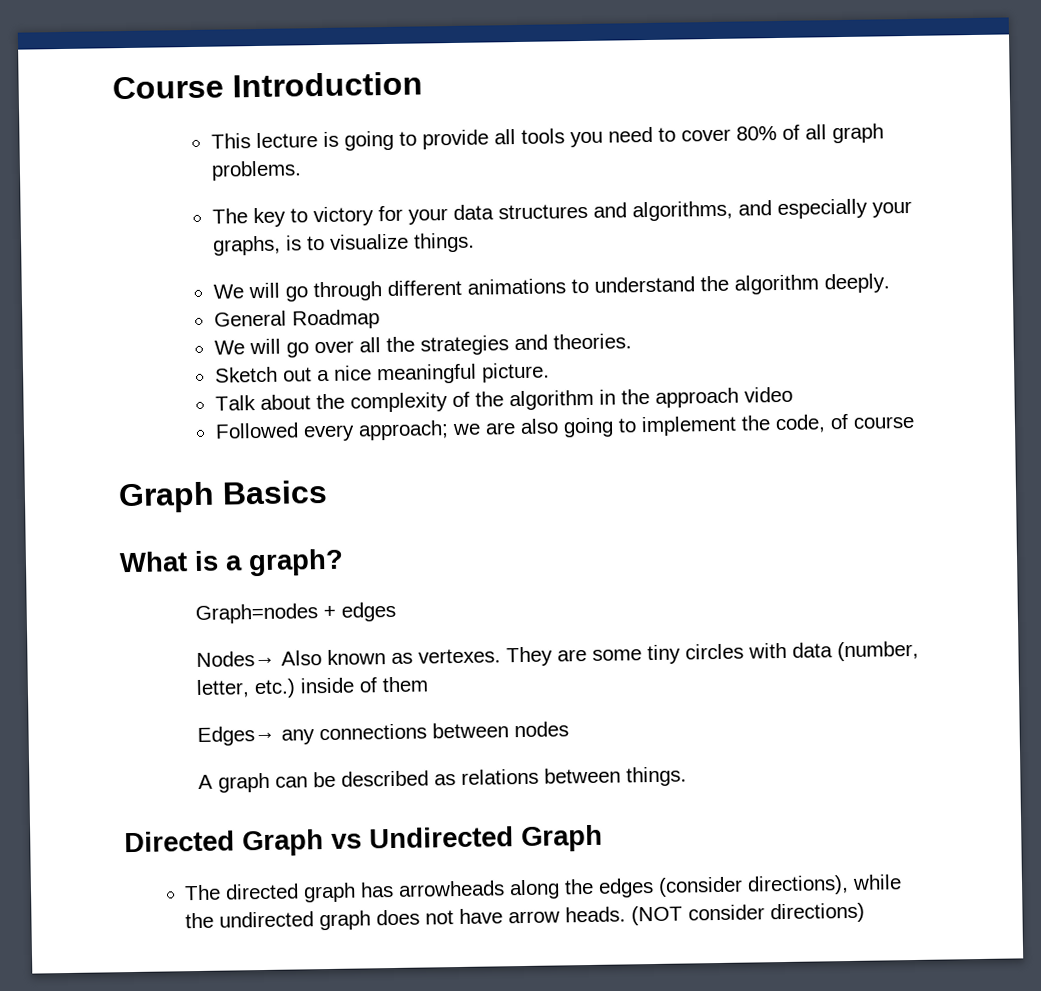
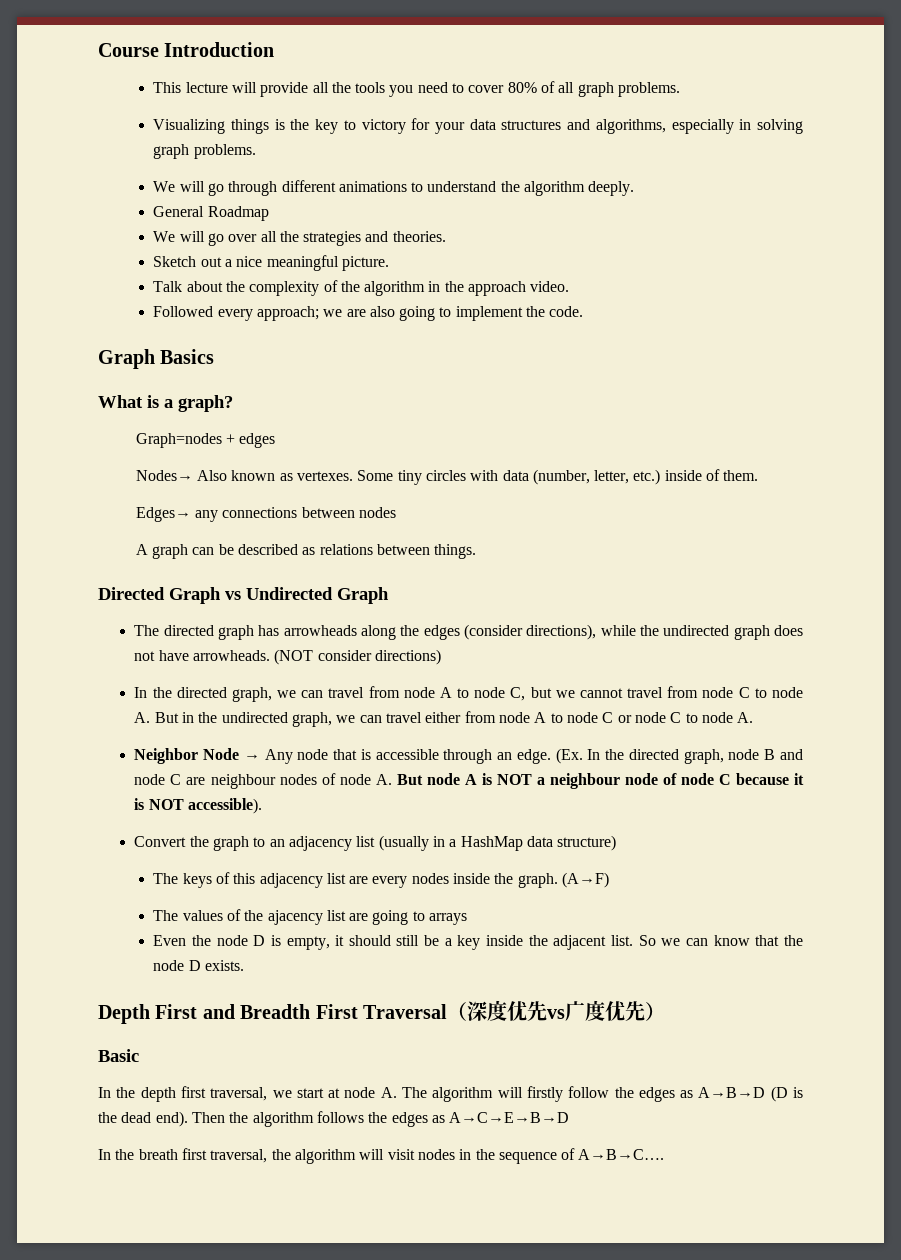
[322,130,417,151] is going to -> [231,82,257,93] will
(516, 137) none -> [331,82,351,93] the
[211,208,248,224] The -> [153,119,310,134] Visualizing things is the
[737,198,912,220] [211,232,475,256] and especially your graphs, is to visualize things. -> [671,119,803,134] [153,144,256,159] especially in solving graph problems.
[743,386,793,403] video -> [530,281,570,292] video.
[774,413,915,434] code, of course -> [549,306,584,317] code.
[506,646,643,667] They are some -> [357,470,394,481] Some
[382,676,429,693] them -> [723,470,759,481] them.
[508,906,627,924] arrow heads. -> [193,650,271,661] arrowheads.
(866, 913) none -> [134,686,803,702] [134,711,754,727] [134,748,804,764] [134,773,805,789] [134,798,263,814] [134,835,617,851] [153,872,610,888] [153,909,468,925] [153,935,803,950] [153,960,244,971] [98,1000,665,1024] [98,1049,139,1062] [98,1086,803,1102] [98,1111,570,1127] [98,1148,665,1164] // In the directed graph, we can travel from node A to node C, but we cannot travel from node C to node A. But in the undirected graph, we can travel either from node A to node C or node C to node A. // Neighbor Node → Any node that is accessible through an edge. (Ex. In the directed graph, node B and node C are neighbour nodes of node A. But node A is NOT a neighbour node of node C because it is NOT accessible). // Convert the graph to an adjacency list (usually in a HashMap data structure) // The keys of this adjacency list are every nodes inside the graph. (A→F) // The values of the ajacency list are going to arrays // Even the node D is empty, it should still be a key inside the adjacent list. So we can know that the node D exists. // Depth First and Breadth First Traversal（深度优先vs广度优先） // Basic // In the depth first traversal, we start at node A. The algorithm will firstly follow the edges as A→B→D (D is the dead end). Then the algorithm follows the edges as A→C→E→B→D // In the breath first traversal, the algorithm will visit nodes in the sequence of A→B→C….

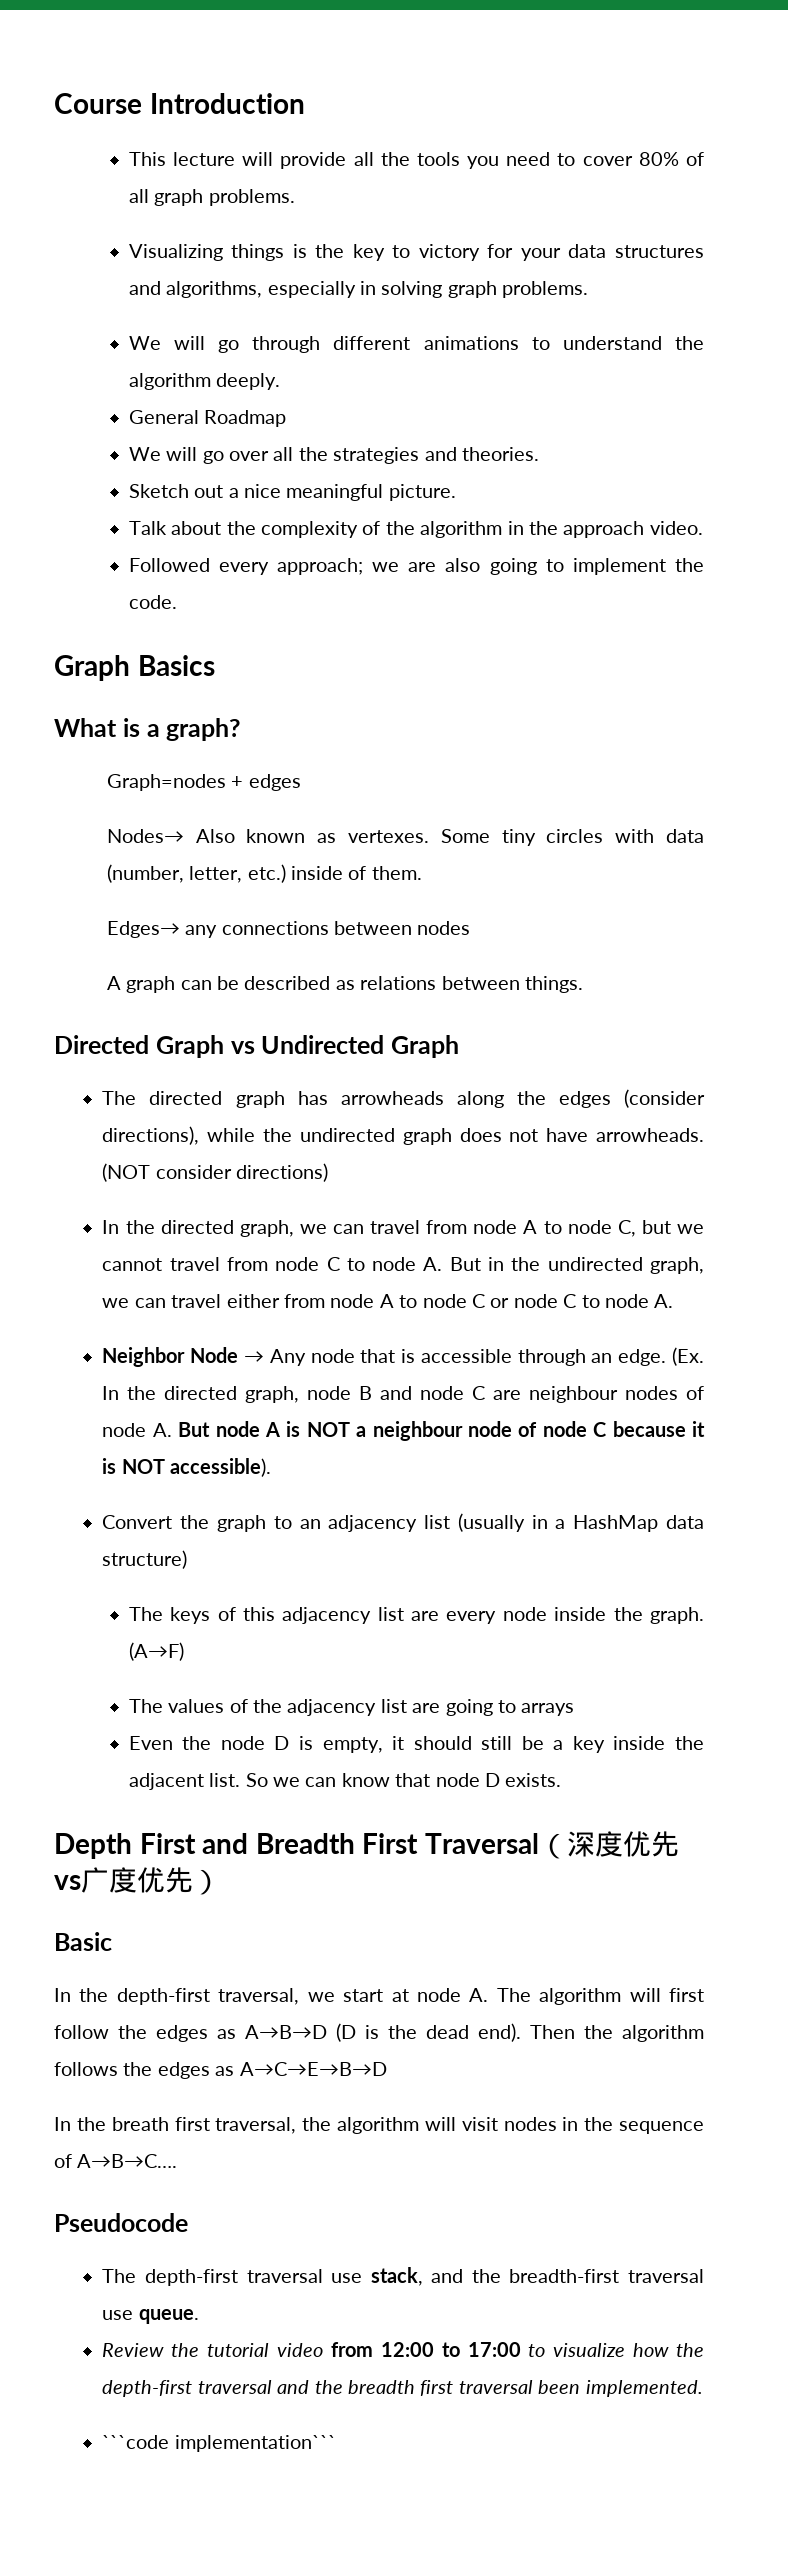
[411,873,449,884] nodes -> [502,1607,547,1621] node
[267,910,323,925] ajacency -> [287,1699,377,1716] adjacency
[784,935,803,946] the -> (431, 1780) none
[140,1086,206,1102] depth first -> [116,1988,210,2005] depth-first
[526,1086,563,1102] firstly -> [669,1988,704,2002] first
(665, 1154) none -> [54,2213,188,2232] [102,2267,704,2286] [102,2309,199,2324] [102,2342,705,2357] [102,2380,703,2397] [102,2435,336,2452] // Pseudocode // The depth-first traversal use stack, and the breadth-first traversal use queue. // Review the tutorial video from 12:00 to 17:00 to visualize how the depth-first traversal and the breadth first traversal been implemented. // ```code implementation```

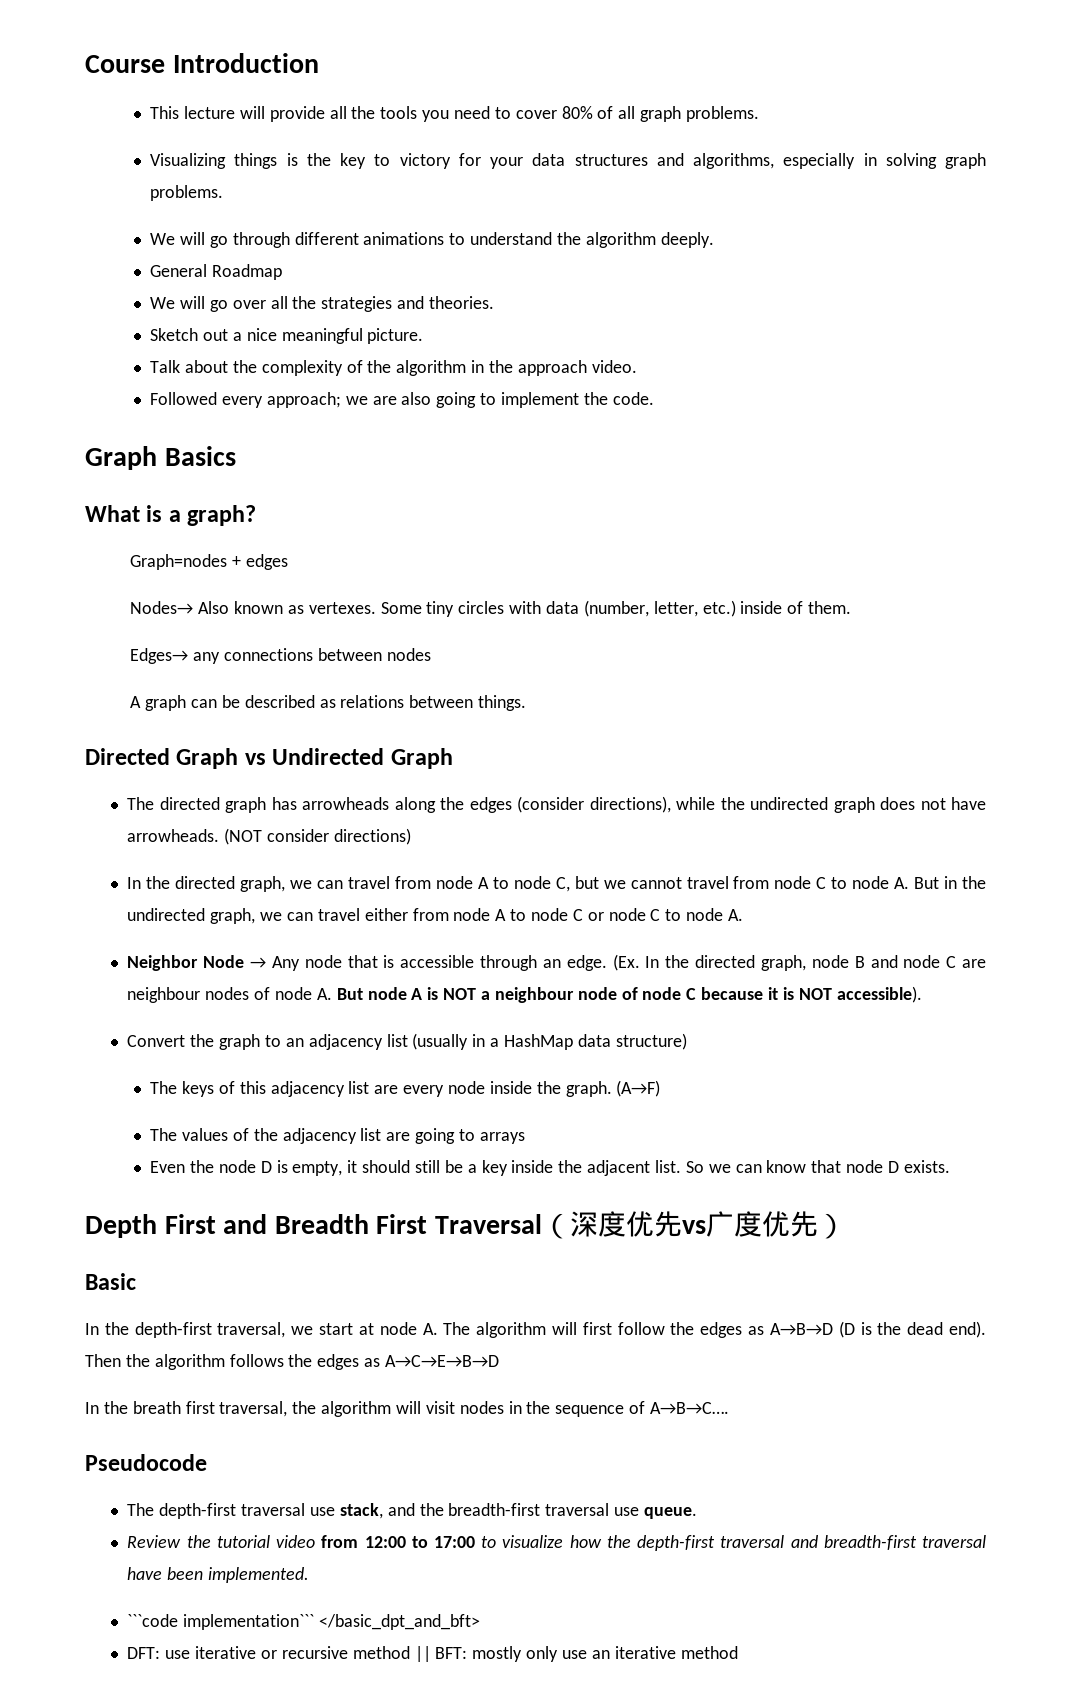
[314,2380,533,2396] the breadth first traversal -> [823,1535,986,1550] [127,1567,163,1580] breadth-first traversal have
(336, 2443) none -> [319,1614,481,1630] [127,1646,738,1662] </basic_dpt_and_bft> // DFT: use iterative or recursive method || BFT: mostly only use an iterative method

